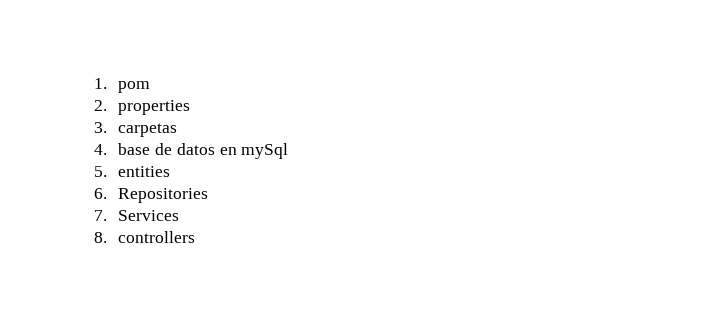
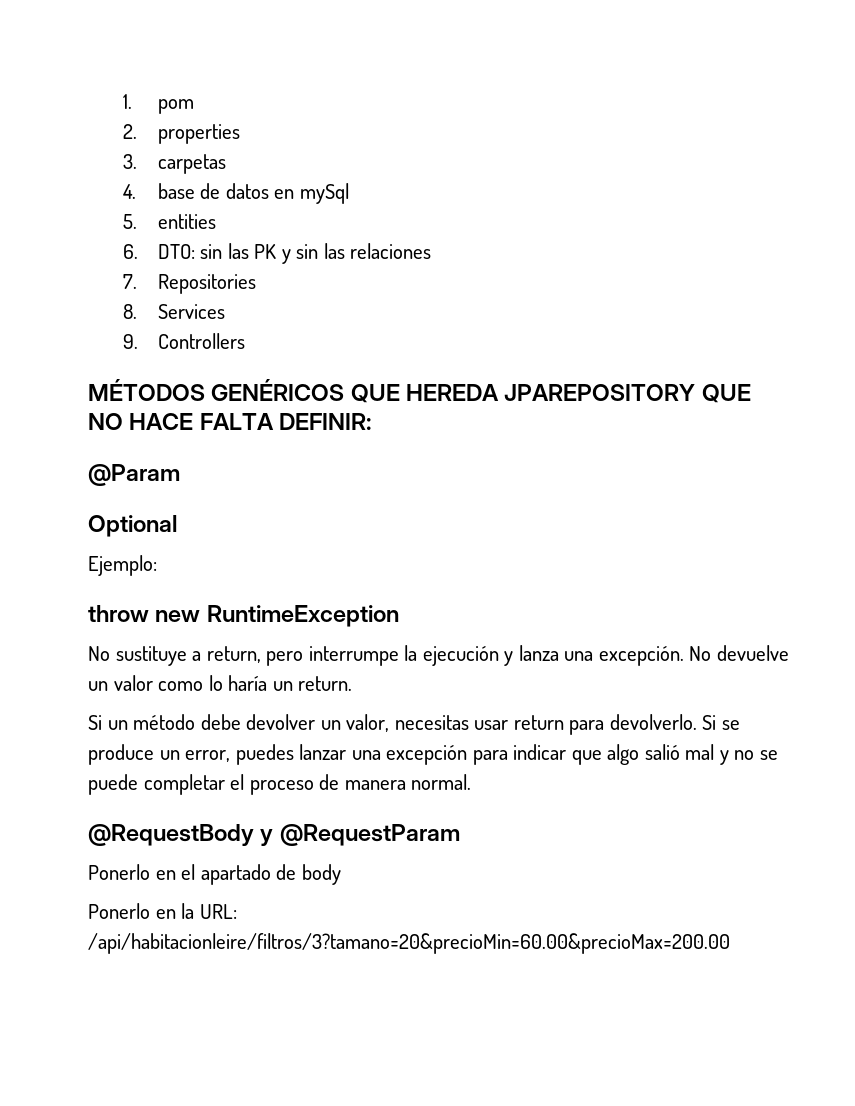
(108, 193) none -> [157,243,432,264] [122,274,137,289] DTO: sin las PK y sin las relaciones // 7.
[94,210,108,221] 7. -> [122,304,137,319] 8.
[94,231,196,243] 8. controllers -> [122,333,245,349] [88,379,751,403] [88,413,373,430] [88,464,180,486] [88,515,177,537] [88,555,157,576] [88,605,399,627] [88,645,789,666] [88,675,353,691] [88,714,740,735] [88,744,779,765] [88,774,472,795] [88,824,460,846] [88,864,341,885] [88,903,237,919] [88,933,730,954] 9. Controllers // MÉTODOS GENÉRICOS QUE HEREDA JPAREPOSITORY QUE NO HACE FALTA DEFINIR: // @Param // Optional // Ejemplo: // throw new RuntimeException // No sustituye a return, pero interrumpe la ejecución y lanza una excepción. No devuelve un valor como lo haría un return. // Si un método debe devolver un valor, necesitas usar return para devolverlo. Si se produce un error, puedes lanzar una excepción para indicar que algo salió mal y no se puede completar el proceso de manera normal. // @RequestBody y @RequestParam // Ponerlo en el apartado de body // Ponerlo en la URL: /api/habitacionleire/filtros/3?tamano=20&precioMin=60.00&precioMax=200.00

